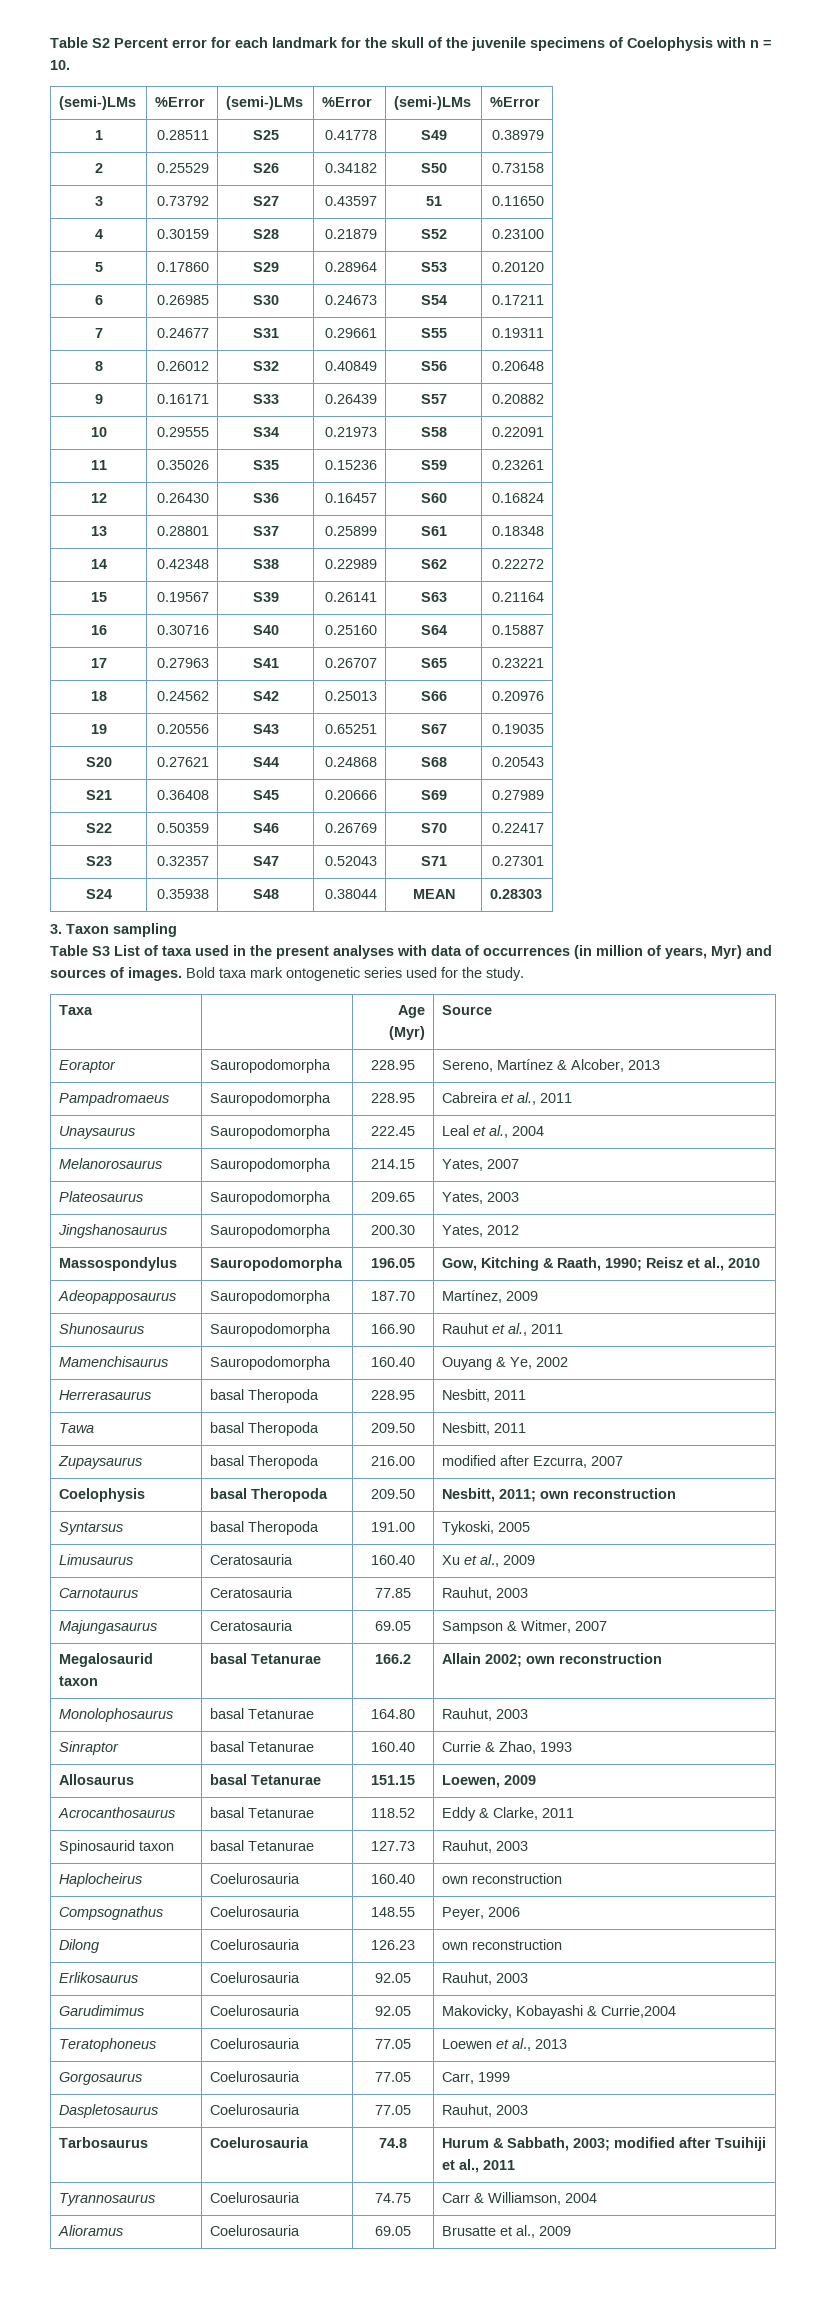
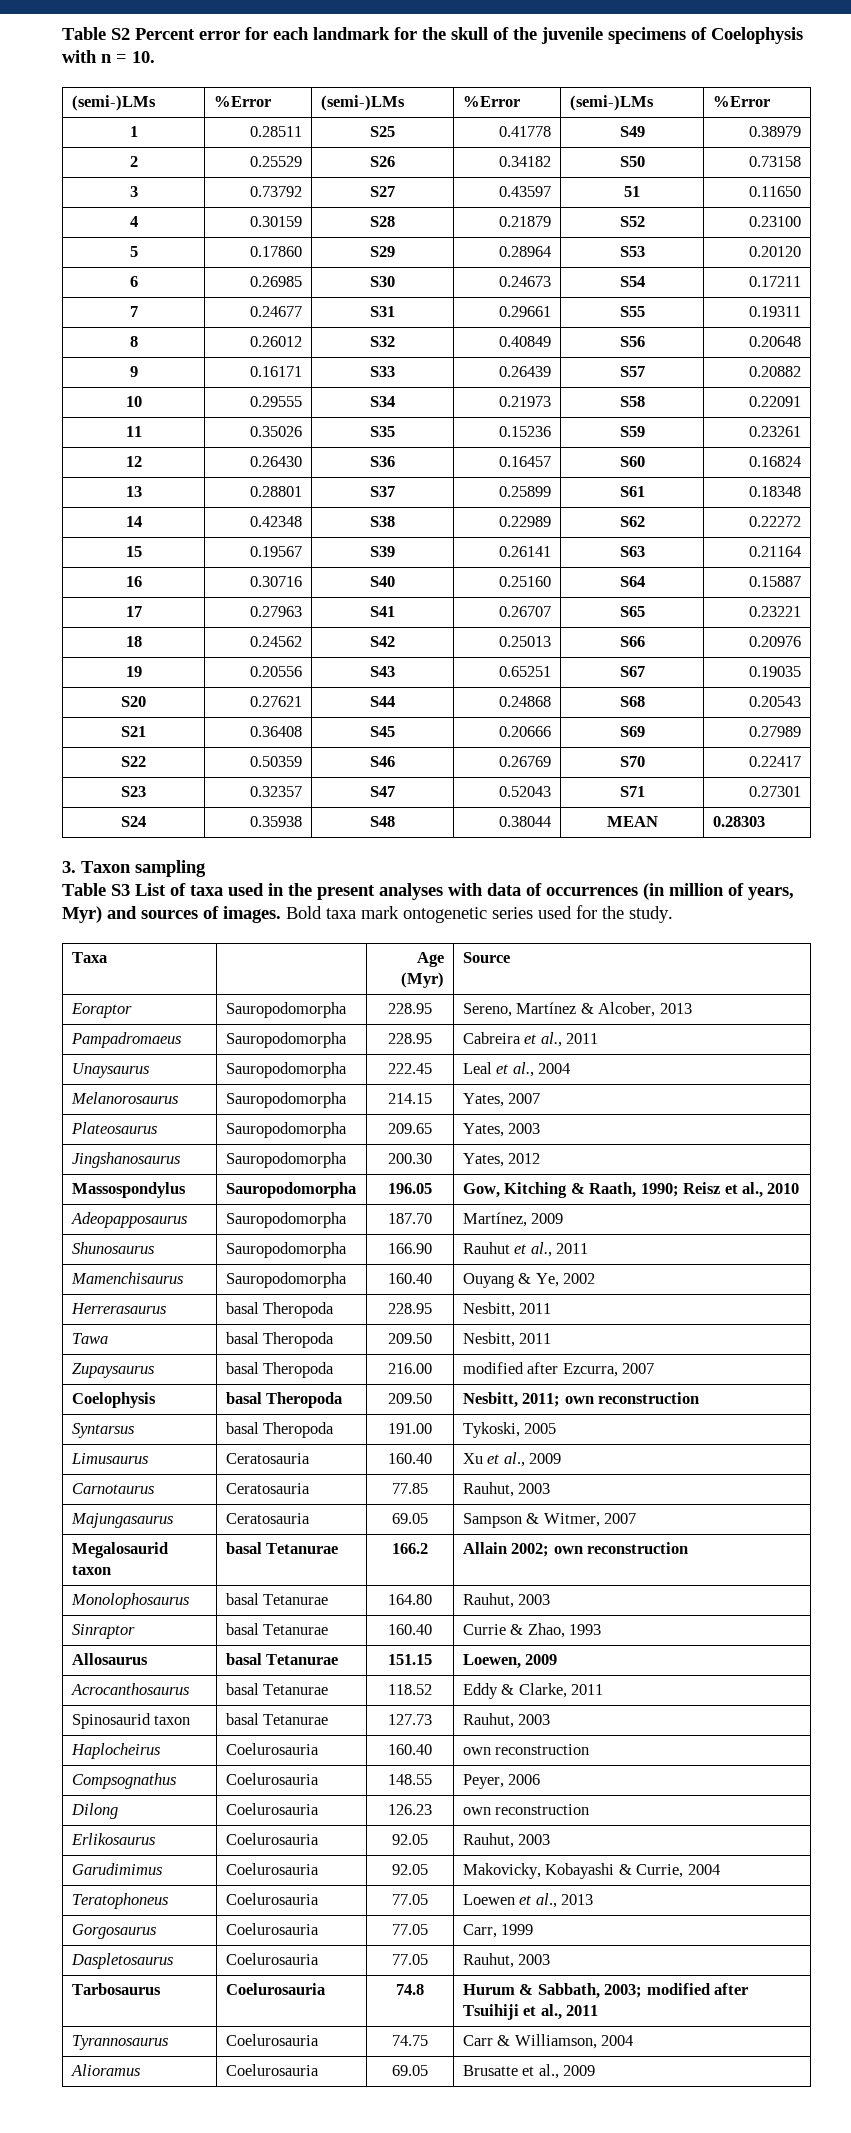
[601,2005,677,2018] Currie,2004 -> [636,1864,720,1878] Currie, 2004

